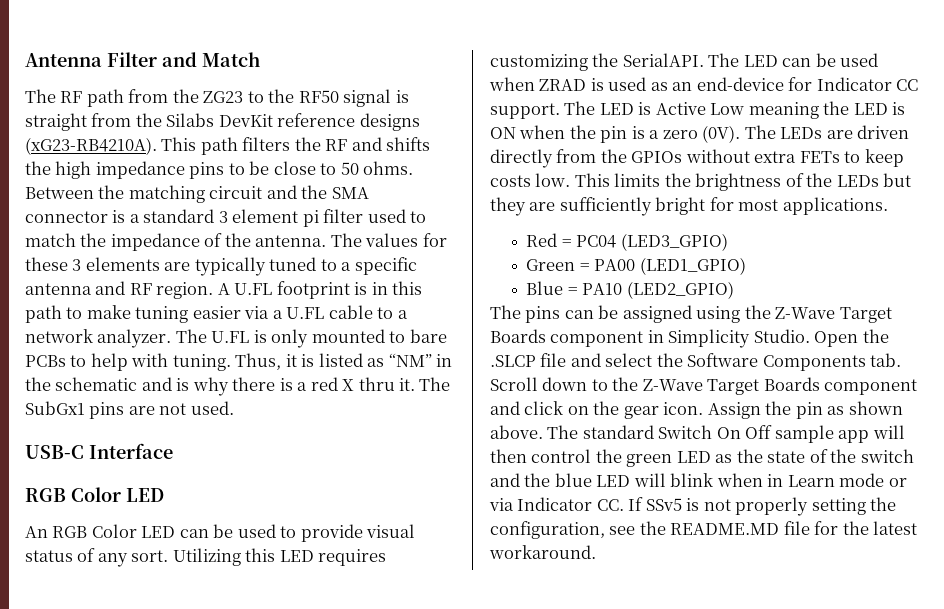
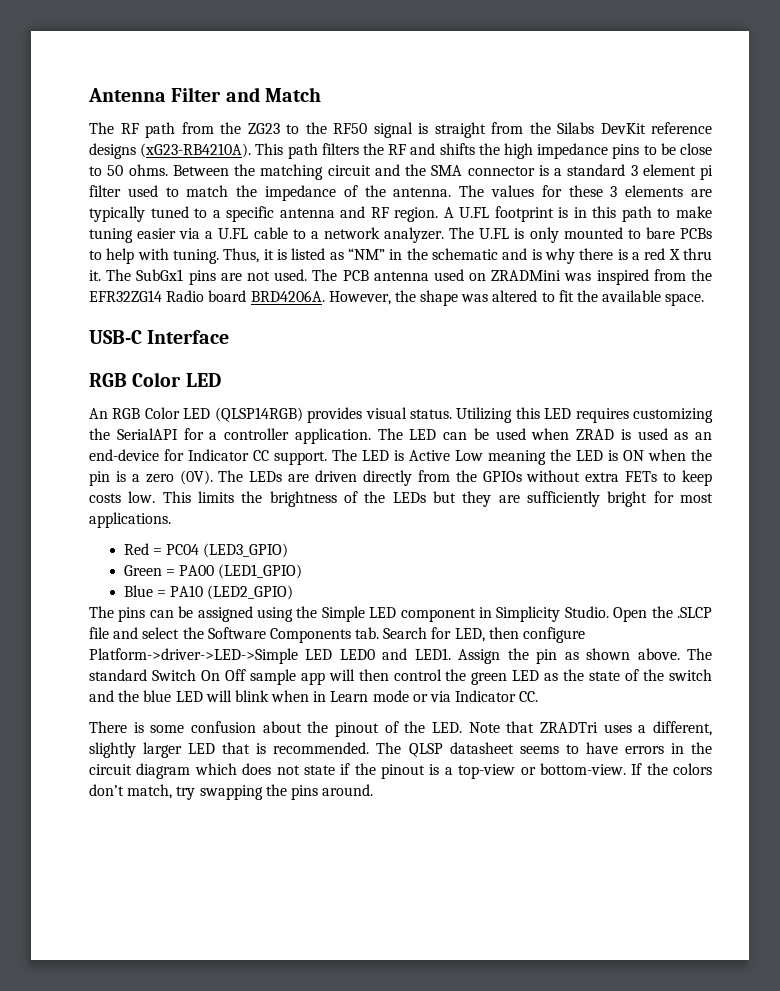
(234, 408) none -> [312,269,712,285] [89,290,705,306] The PCB antenna used on ZRADMini was inspired from the EFR32ZG14 Radio board BRD4206A. However, the shape was altered to fit the available space.
[179,524,416,542] [25,548,169,567] can be used to provide visual status of any sort. -> [214,407,452,423] (QLSP14RGB) provides visual status.
[622,53,704,67] SerialAPI. -> [116,428,371,444] SerialAPI for a controller application.
[775,307,892,323] [490,329,546,343] Z-Wave Target Boards -> [321,606,397,622] Simple LED
[490,377,918,395] [490,401,704,419] Scroll down to the Z-Wave Target Boards component and click on the gear icon. -> [383,627,586,643] [89,648,451,664] Search for LED, then configure Platform->driver->LED->Simple LED LED0 and LED1.
[628,497,897,516] [490,521,918,539] [489,545,596,559] If SSv5 is not properly setting the configuration, see the README.MD file for the latest workaround. -> [89,721,712,737] [89,742,712,758] [89,763,712,779] [89,784,374,800] // There is some confusion about the pinout of the LED. Note that ZRADTri uses a different, slightly larger LED that is recommended. The QLSP datasheet seems to have errors in the circuit diagram which does not state if the pinout is a top-view or bottom-view. If the colors don’t match, try swapping the pins around.

